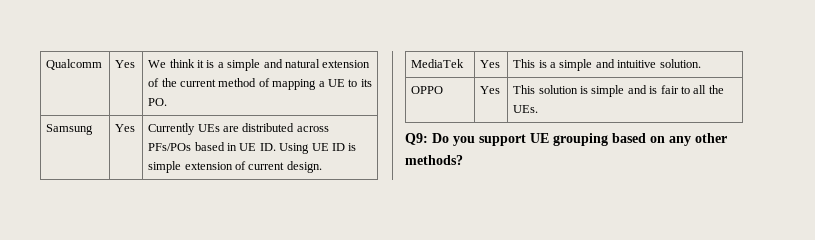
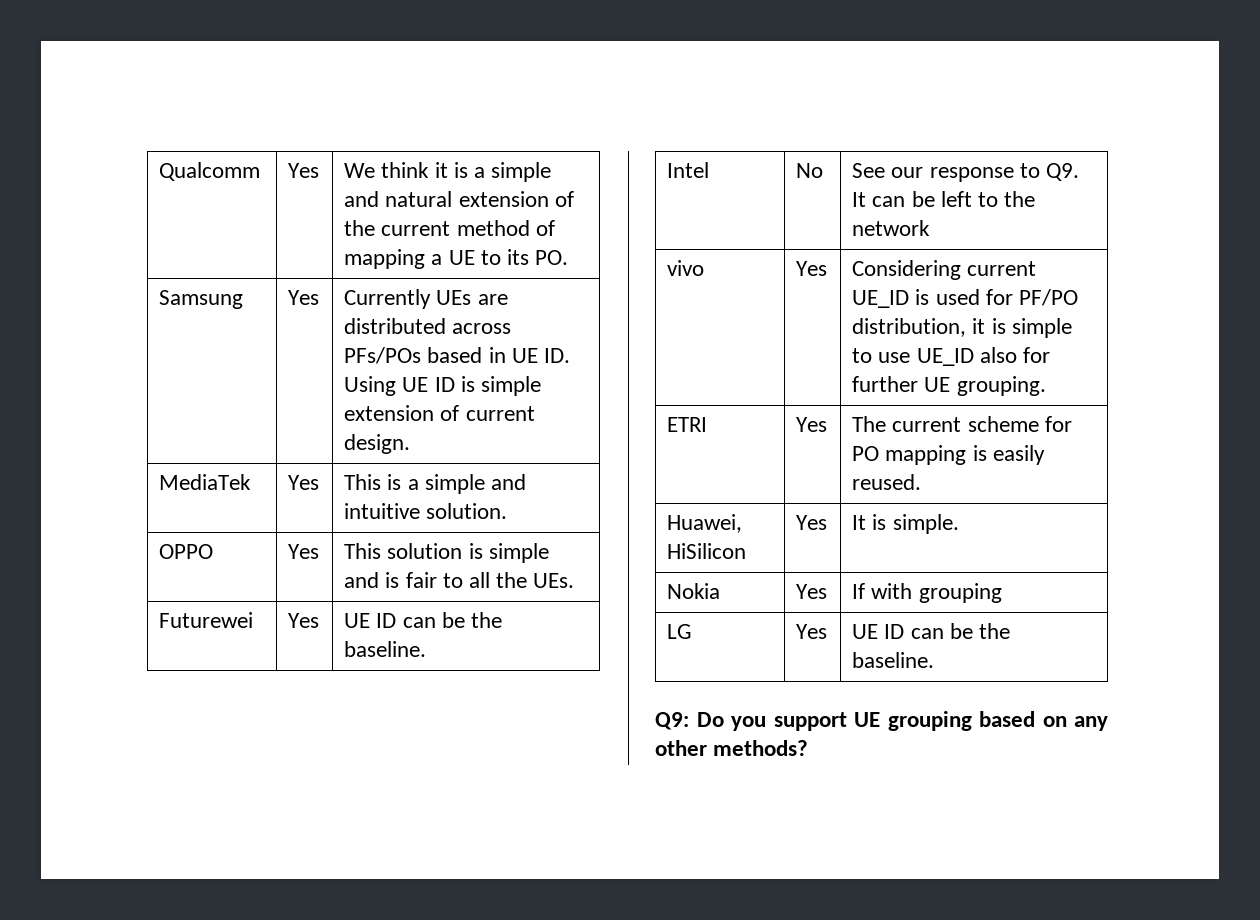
(539, 109) none -> [159,612,254,628] [288,613,320,628] [344,612,502,628] [344,641,427,657] [667,162,710,178] [796,163,824,178] [852,163,1079,182] [852,191,1036,207] [852,220,931,236] [667,260,705,276] [796,261,828,276] [852,260,1037,280] [852,289,1078,308] [852,318,1072,338] [852,347,1050,366] [852,376,1046,396] [667,417,708,432] [796,417,828,432] [852,416,1072,432] [852,445,1045,465] [852,474,922,490] [667,514,743,533] [667,543,747,559] [796,515,828,530] [852,514,959,534] [667,583,721,599] [796,584,828,599] [852,583,1002,603] [667,624,693,639] [796,624,828,639] [852,623,1010,639] [852,652,935,668] // Futurewei | Yes | UE ID can be the baseline. // Intel | No | See our response to Q9. It can be left to the network // vivo | Yes | Considering current UE_ID is used for PF/PO distribution, it is simple to use UE_ID also for further UE grouping. // ETRI | Yes | The current scheme for PO mapping is easily reused. // Huawei, HiSilicon | Yes | It is simple. // Nokia | Yes | If with grouping // LG | Yes | UE ID can be the baseline.

